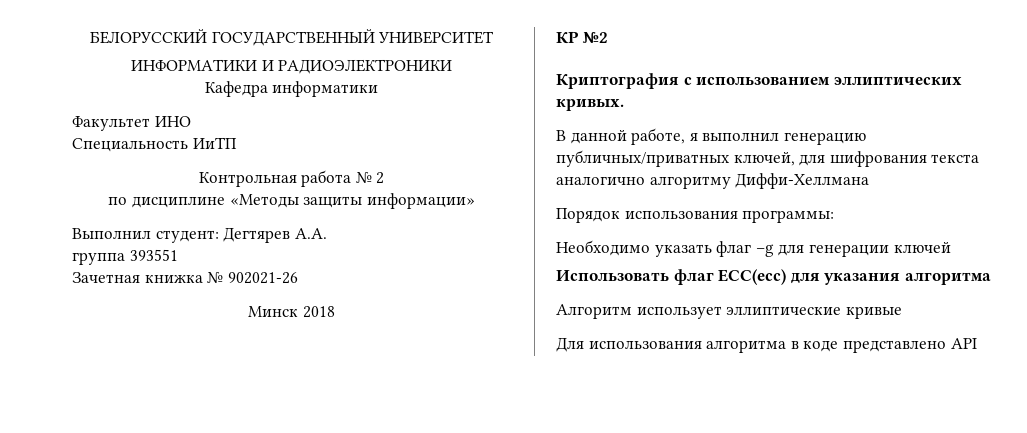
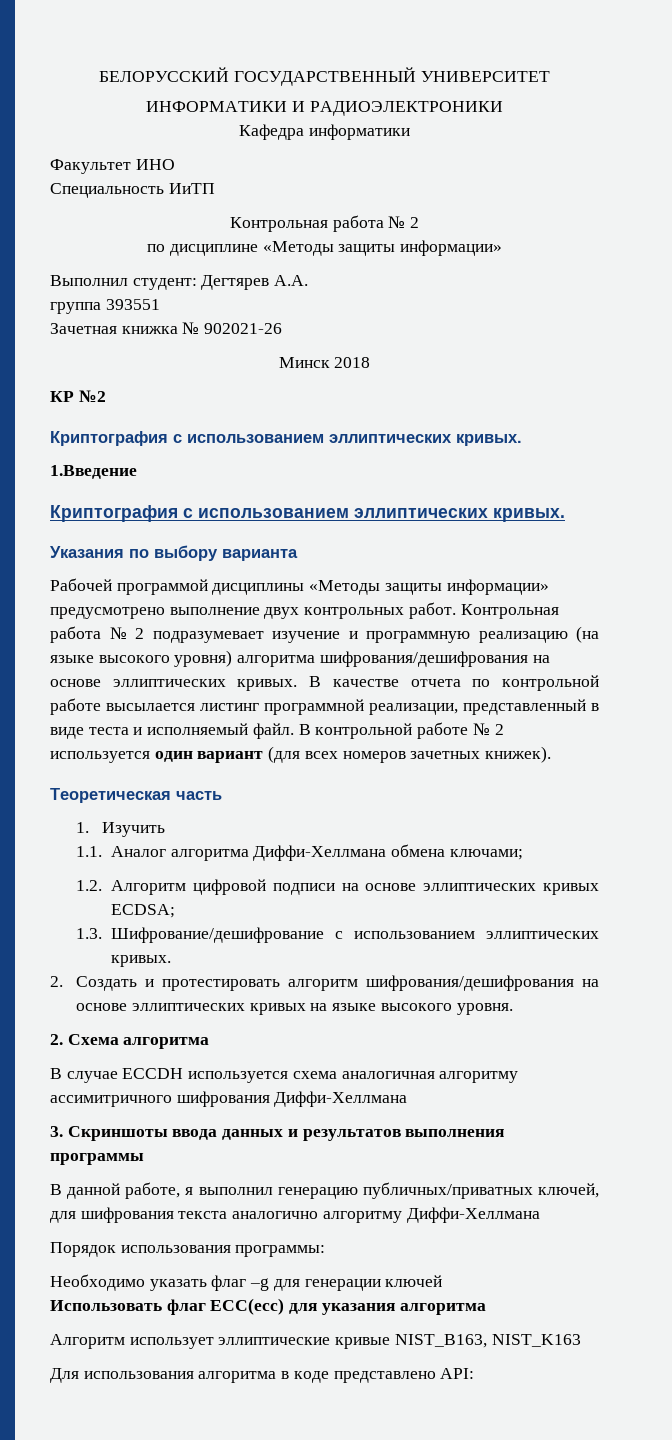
(624, 105) none -> [50,465,137,479] [50,505,565,522] [50,545,298,561] [50,578,549,595] [50,602,559,619] [50,626,599,643] [50,650,550,667] [50,675,599,691] [50,698,599,715] [50,722,504,739] [50,746,552,763] [50,788,222,803] [76,822,166,837] [76,844,523,861] [76,879,599,895] [110,904,175,918] [76,927,599,943] [110,955,171,967] [50,975,599,991] [76,1003,513,1015] [50,1034,210,1049] [50,1068,519,1083] [50,1091,408,1107] [50,1126,505,1141] [50,1153,144,1165] // 1.Введение // Криптография с использованием эллиптических кривых. // Указания по выбору варианта // Рабочей программой дисциплины «Методы защиты информации» предусмотрено выполнение двух контрольных работ. Контрольная работа № 2 подразумевает изучение и программную реализацию (на языке высокого уровня) алгоритма шифрования/дешифрования на основе эллиптических кривых. В качестве отчета по контрольной работе высылается листинг программной реализации, представленный в виде теста и исполняемый файл. В контрольной работе № 2 используется один вариант (для всех номеров зачетных книжек). // Теоретическая часть // 1. Изучить // 1.1. Аналог алгоритма Диффи-Хеллмана обмена ключами; // 1.2. Алгоритм цифровой подписи на основе эллиптических кривых ECDSA; // 1.3. Шифрование/дешифрование с использованием эллиптических кривых. // 2. Создать и протестировать алгоритм шифрования/дешифрования на основе эллиптических кривых на языке высокого уровня. // 2. Схема алгоритма // В случае ECCDH используется схема аналогичная алгоритму ассимитричного шифрования Диффи-Хеллмана // 3. Скриншоты ввода данных и результатов выполнения программы
(902, 312) none -> [394,1334,581,1348] NIST_B163, NIST_K163
[950,338,977,349] API -> [440,1368,475,1379] API:

